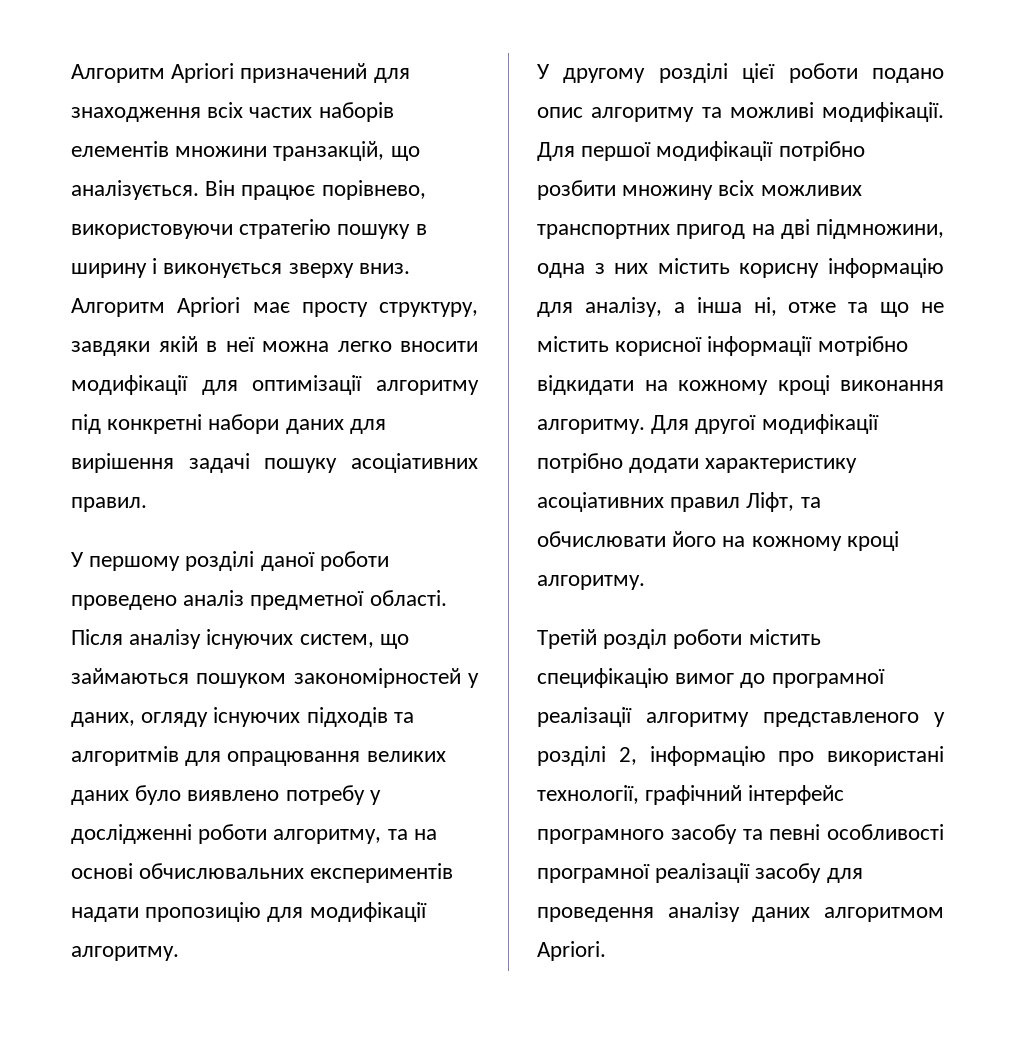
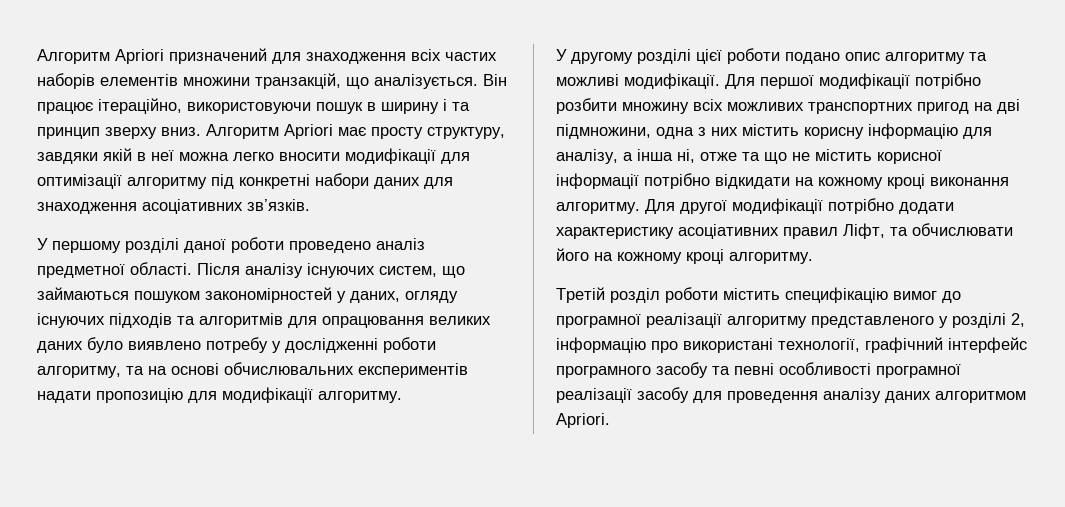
[321,180,426,200] [71,219,411,239] порівнево, використовуючи стратегію пошуку -> [98,98,363,114] ітераційно, використовуючи пошук
[163,263,283,278] виконується -> [452,102,470,111] [37,127,100,139] та принцип
[71,453,479,473] [71,497,147,512] вирішення задачі пошуку асоціативних правил. -> [37,199,310,214] знаходження асоціативних зв’язків.
[817,336,908,356] мотрібно -> [644,173,710,189] потрібно

